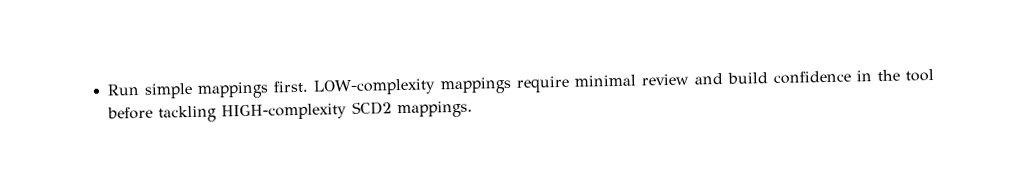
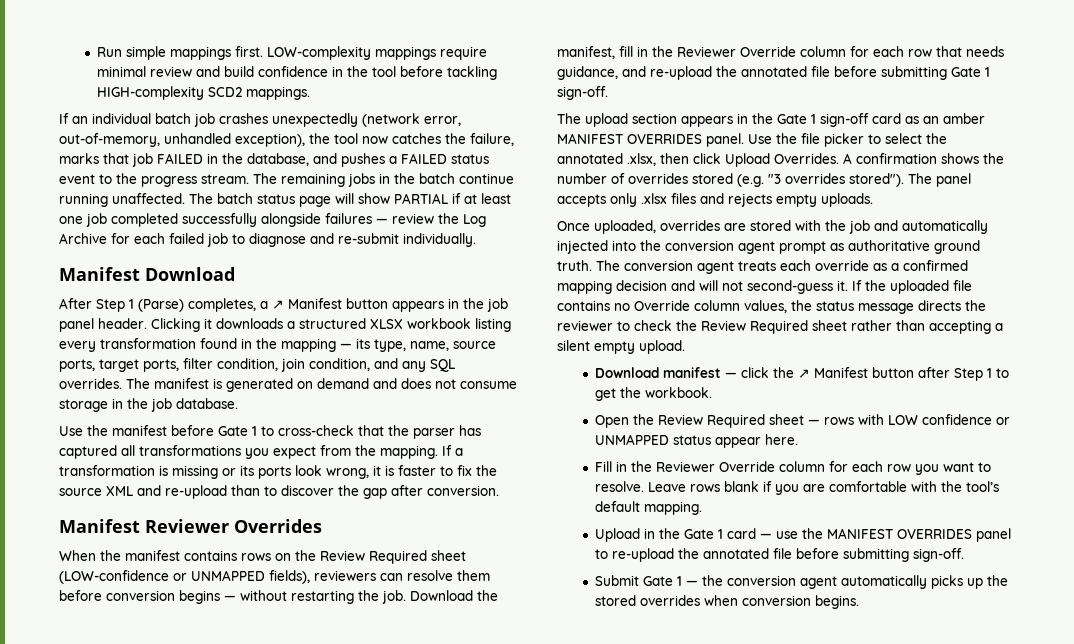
(474, 109) none -> [59,113,461,127] [59,133,514,147] [59,153,489,167] [59,173,514,187] [59,193,511,207] [59,213,486,227] [59,233,476,247] [59,267,235,281] [59,298,508,312] [59,318,511,332] [59,338,496,352] [59,358,455,372] [59,378,517,392] [59,398,238,412] [59,425,481,439] [59,445,463,459] [59,465,497,479] [59,485,499,499] [59,519,322,533] [59,550,466,564] [59,570,490,584] [59,590,498,604] [557,46,1004,59] [557,66,990,80] [557,86,608,100] [557,113,985,127] [557,133,947,147] [557,153,1004,167] [557,173,971,187] [557,193,873,207] [557,220,988,234] [557,240,980,254] [557,260,968,274] [557,280,972,294] [557,300,986,314] [557,320,1003,334] [557,340,685,354] [595,367,1010,381] [595,387,713,401] [595,414,1011,428] [595,434,799,448] [595,461,992,475] [595,481,1000,495] [595,501,703,515] [595,528,1012,542] [595,548,965,562] [595,575,1009,589] [595,595,860,609] // If an individual batch job crashes unexpectedly (network error, out-of-memory, unhandled exception), the tool now catches the failure, marks that job FAILED in the database, and pushes a FAILED status event to the progress stream. The remaining jobs in the batch continue running unaffected. The batch status page will show PARTIAL if at least one job completed successfully alongside failures — review the Log Archive for each failed job to diagnose and re-submit individually. // Manifest Download // After Step 1 (Parse) completes, a ↗ Manifest button appears in the job panel header. Clicking it downloads a structured XLSX workbook listing every transformation found in the mapping — its type, name, source ports, target ports, filter condition, join condition, and any SQL overrides. The manifest is generated on demand and does not consume storage in the job database. // Use the manifest before Gate 1 to cross-check that the parser has captured all transformations you expect from the mapping. If a transformation is missing or its ports look wrong, it is faster to fix the source XML and re-upload than to discover the gap after conversion. // Manifest Reviewer Overrides // When the manifest contains rows on the Review Required sheet (LOW-confidence or UNMAPPED fields), reviewers can resolve them before conversion begins — without restarting the job. Download the manifest, fill in the Reviewer Override column for each row that needs guidance, and re-upload the annotated file before submitting Gate 1 sign-off. // The upload section appears in the Gate 1 sign-off card as an amber MANIFEST OVERRIDES panel. Use the file picker to select the annotated .xlsx, then click Upload Overrides. A confirmation shows the number of overrides stored (e.g. "3 overrides stored"). The panel accepts only .xlsx files and rejects empty uploads. // Once uploaded, overrides are stored with the job and automatically injected into the conversion agent prompt as authoritative ground truth. The conversion agent treats each override as a confirmed mapping decision and will not second-guess it. If the uploaded file contains no Override column values, the status message directs the reviewer to check the Review Required sheet rather than accepting a silent empty upload. // Download manifest — click the ↗ Manifest button after Step 1 to get the workbook. // Open the Review Required sheet — rows with LOW confidence or UNMAPPED status appear here. // Fill in the Reviewer Override column for each row you want to resolve. Leave rows blank if you are comfortable with the tool’s default mapping. // Upload in the Gate 1 card — use the MANIFEST OVERRIDES panel to re-upload the annotated file before submitting sign-off. // Submit Gate 1 — the conversion agent automatically picks up the stored overrides when conversion begins.

